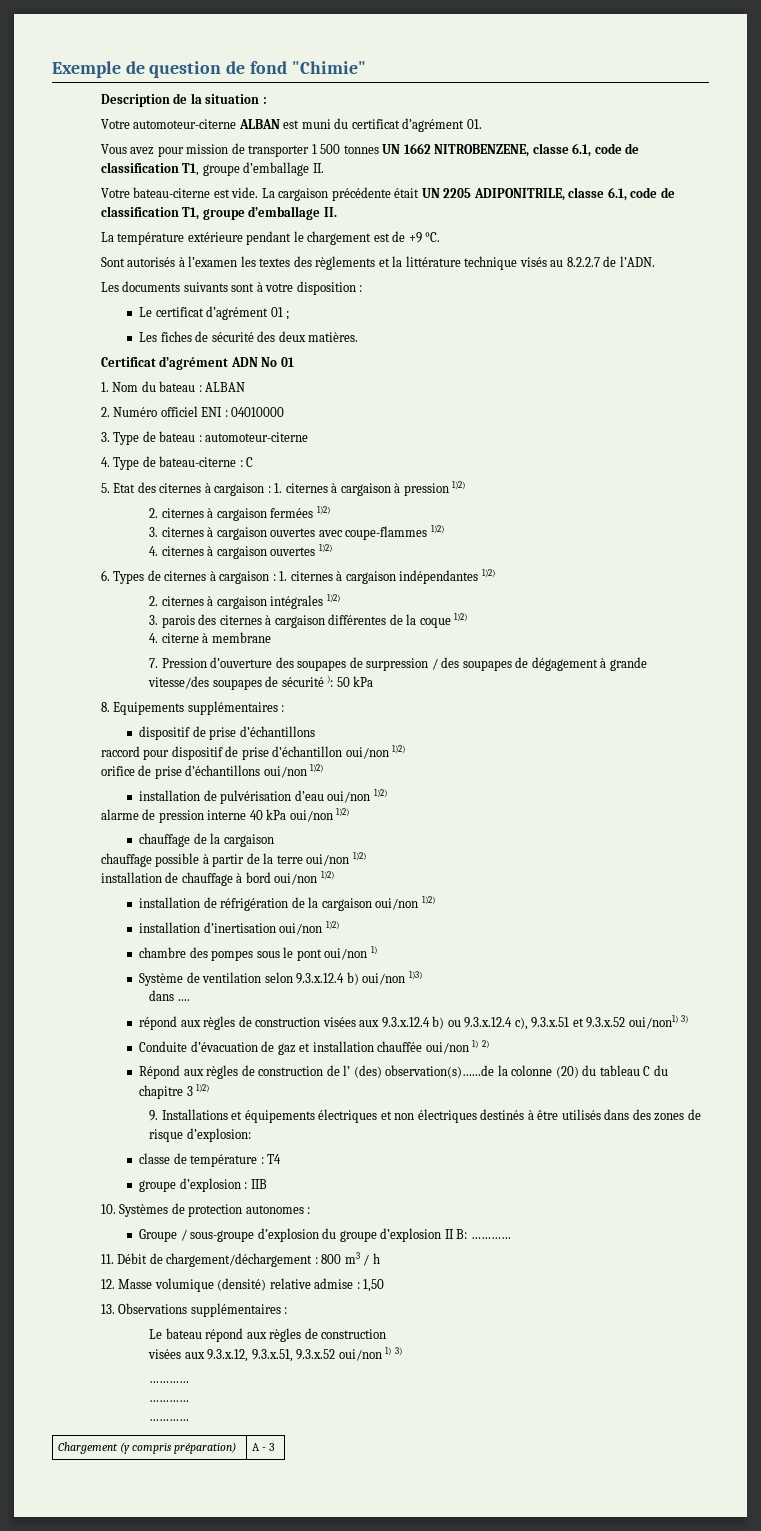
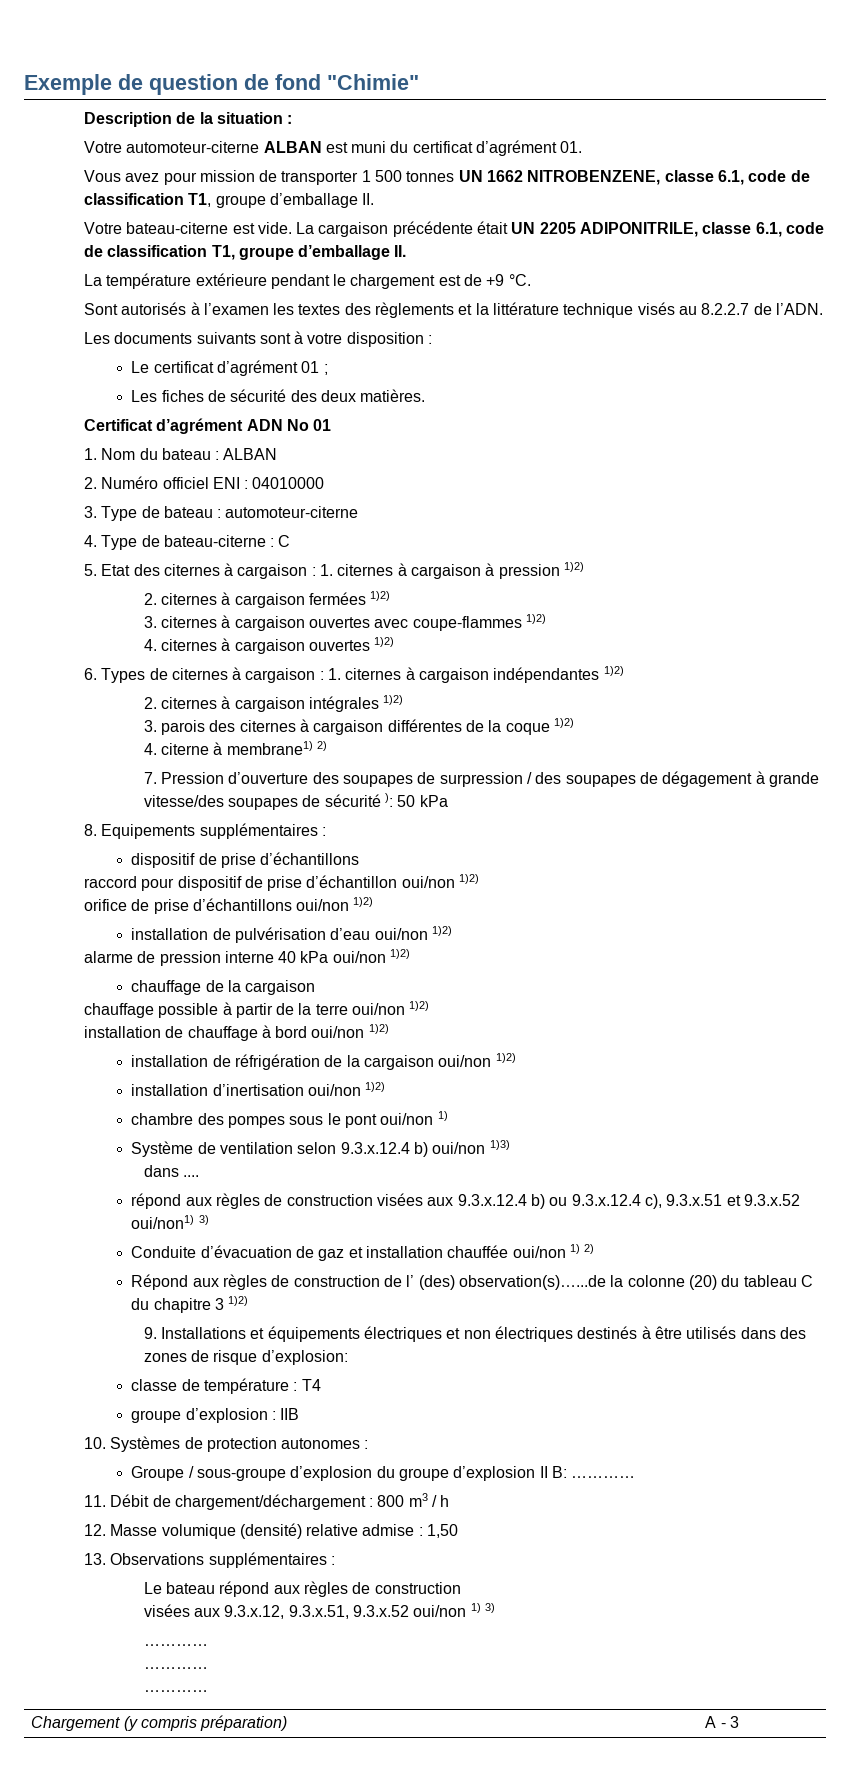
[211,632,271,643] membrane -> [226,741,328,755] membrane1) 2)

